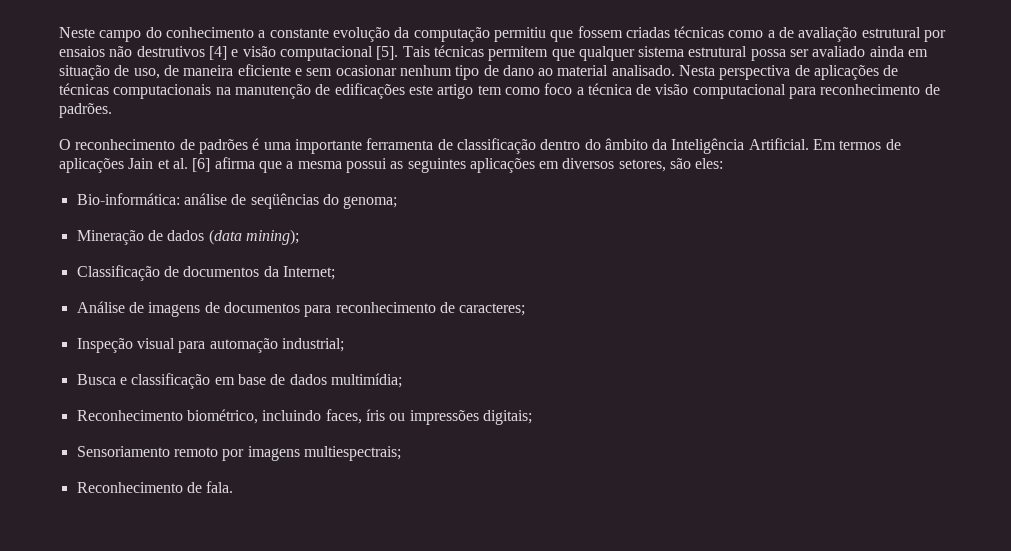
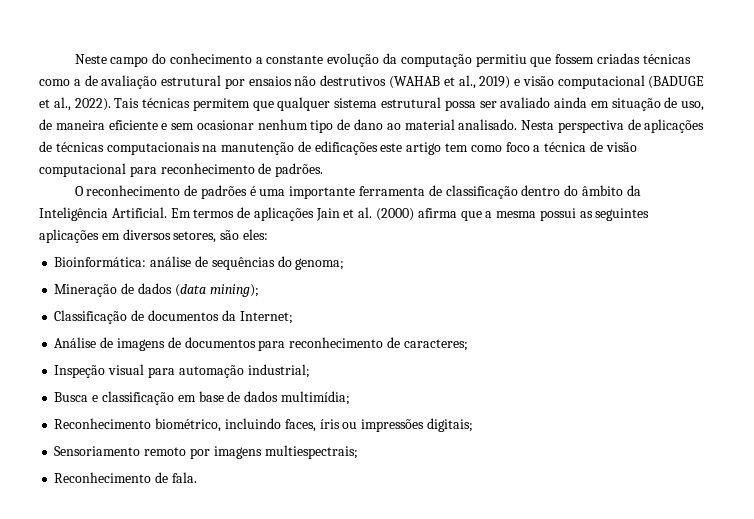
[208,46,399,61] [4] e visão computacional [5]. -> [389,75,705,89] [39,97,111,111] (WAHAB et al., 2019) e visão computacional (BADUGE et al., 2022).
[192,158,211,172] [6] -> [376,208,415,221] (2000)
[76,193,180,205] Bio-informática: -> [54,257,147,267] Bioinformática:
[250,193,319,209] seqüências -> [211,257,275,270] sequências

